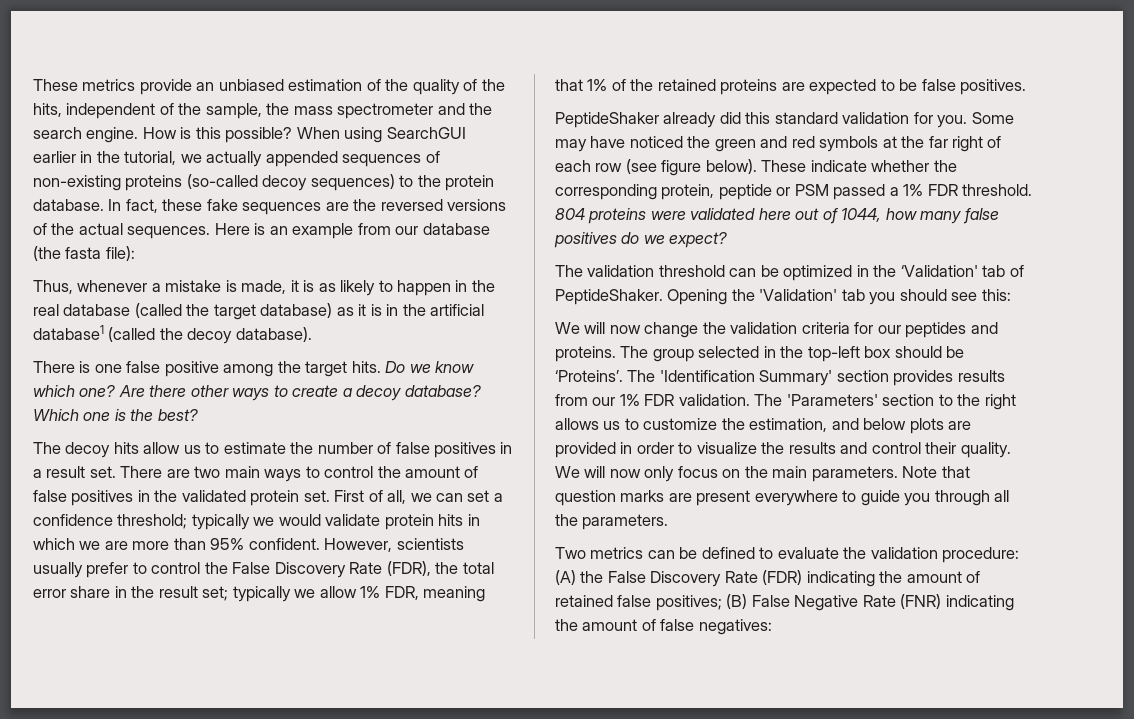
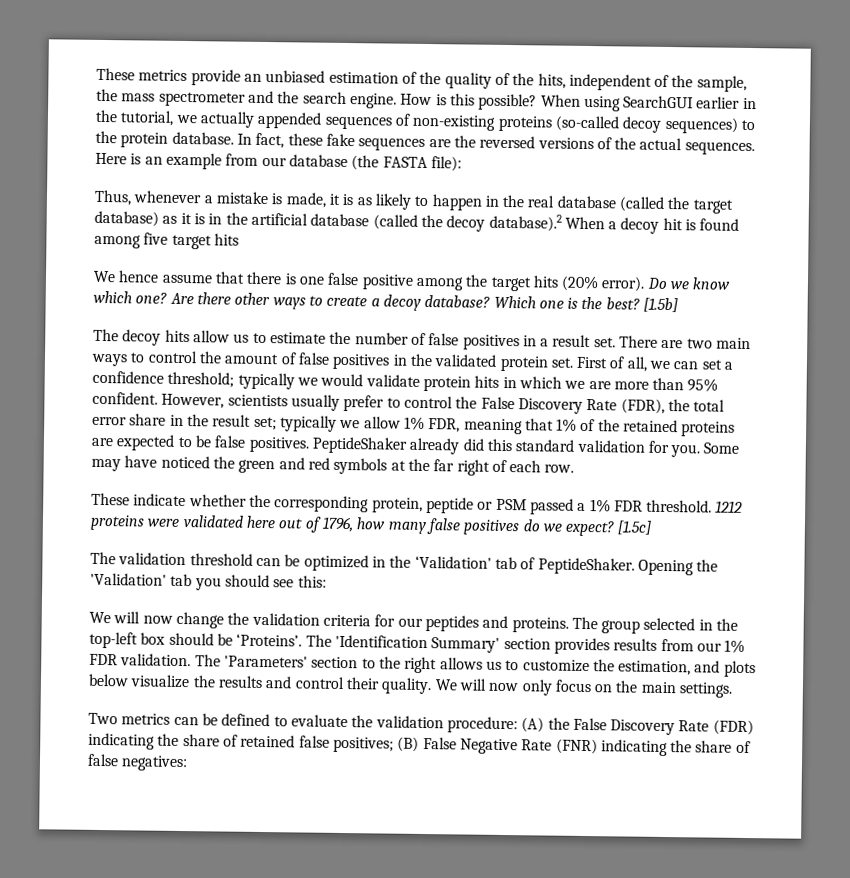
[65,247,102,259] fasta -> [382,156,428,169] FASTA
[33,325,104,340] database1 -> [310,213,370,227] database
[235,327,312,342] [33,361,75,373] database). // There -> [488,213,740,234] [94,232,239,250] [93,270,283,285] database).2 When a decoy hit is found among five target hits // We hence assume that there
[351,361,381,373] hits. -> [532,275,646,292] hits (20% error).
(198, 415) none -> [643,297,679,313] [1.5b]
(1027, 87) // -> (310, 444) none
[595,159,757,176] row (see figure below). -> [544,464,575,473] row. //
[555,208,585,220] 804 -> [715,500,744,513] 1212
[841,208,882,222] 1044, -> [321,516,354,533] 1796,
(728, 240) none -> [617,520,653,535] [1.5c]
[863,418,972,434] [555,442,693,458] below plots are provided in order to -> [723,660,756,678] [88,673,129,687] plots below
[811,466,970,482] [555,490,1010,506] [555,514,669,530] parameters. Note that question marks are present everywhere to guide you through all the parameters. -> [679,682,734,698] settings.
[906,571,962,583] amount -> [182,734,220,747] share
[582,619,638,631] amount -> [695,740,733,753] share

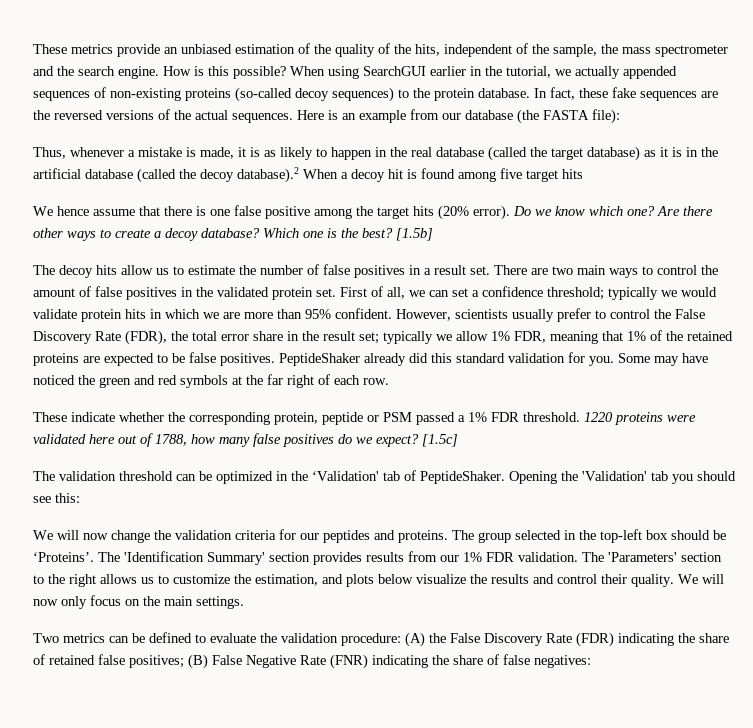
[715,500,744,513] 1212 -> [584,412,613,422] 1220
[321,516,354,533] 1796, -> [155,434,187,446] 1788,

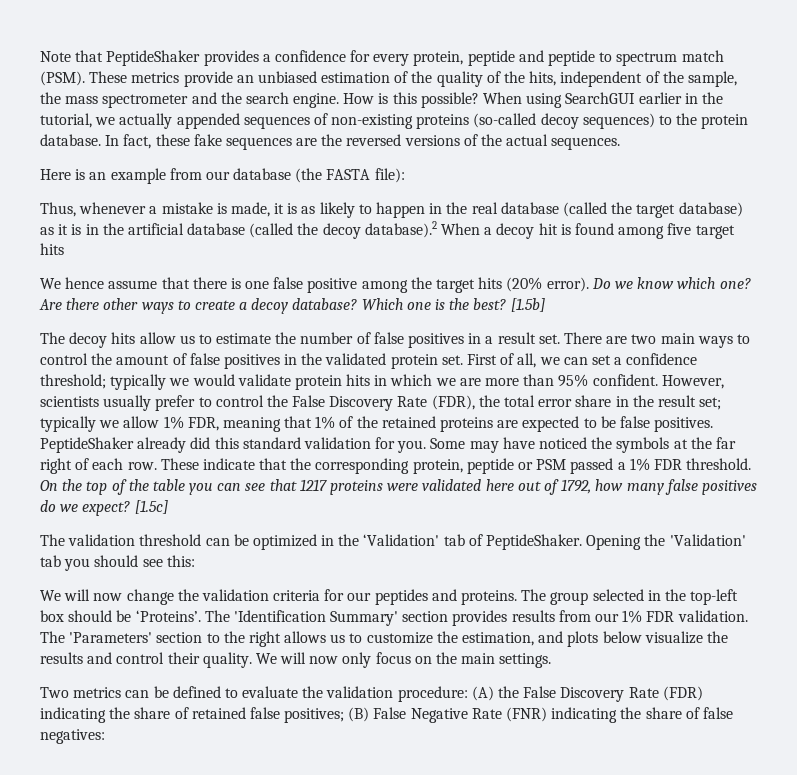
(33, 49) none -> [40,50,724,66] [40,71,85,86] Note that PeptideShaker provides a confidence for every protein, peptide and peptide to spectrum match (PSM).
(293, 118) none -> (621, 143) //
[99,375,177,388] green and red -> (613, 443) none
(389, 381) // -> (157, 466) none
[119,412,164,422] whether -> [259,458,288,470] that
[584,412,613,422] 1220 -> [40,479,327,495] On the top of the table you can see that 1217
[155,434,187,446] 1788, -> [561,479,592,494] 1792,

